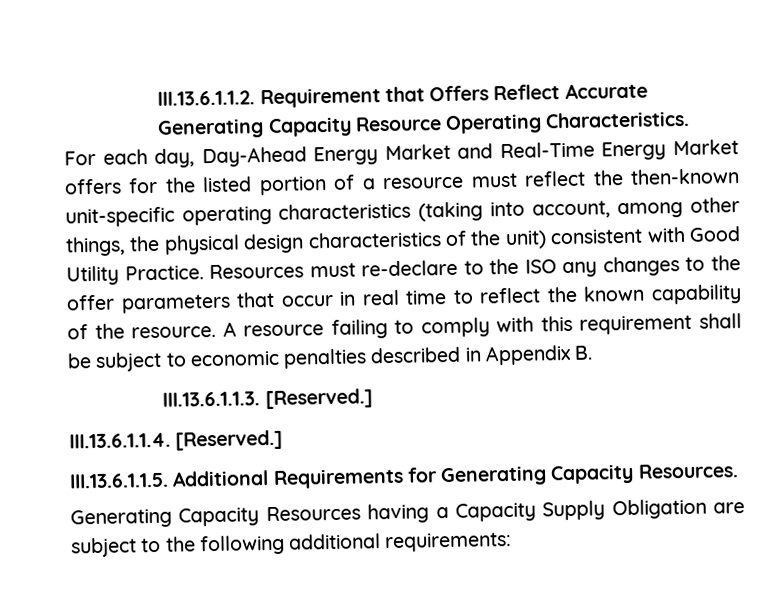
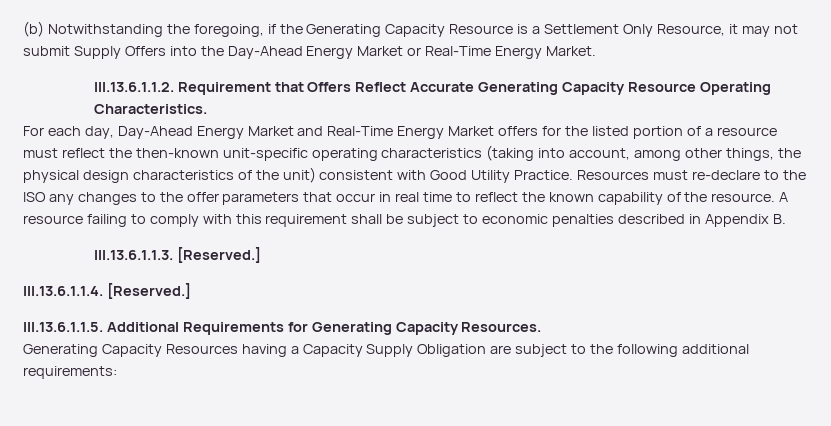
(157, 98) none -> [23,21,798,37] [23,46,597,59] (b) Notwithstanding the foregoing, if the Generating Capacity Resource is a Settlement Only Resource, it may not submit Supply Offers into the Day-Ahead Energy Market or Real-Time Energy Market. //

